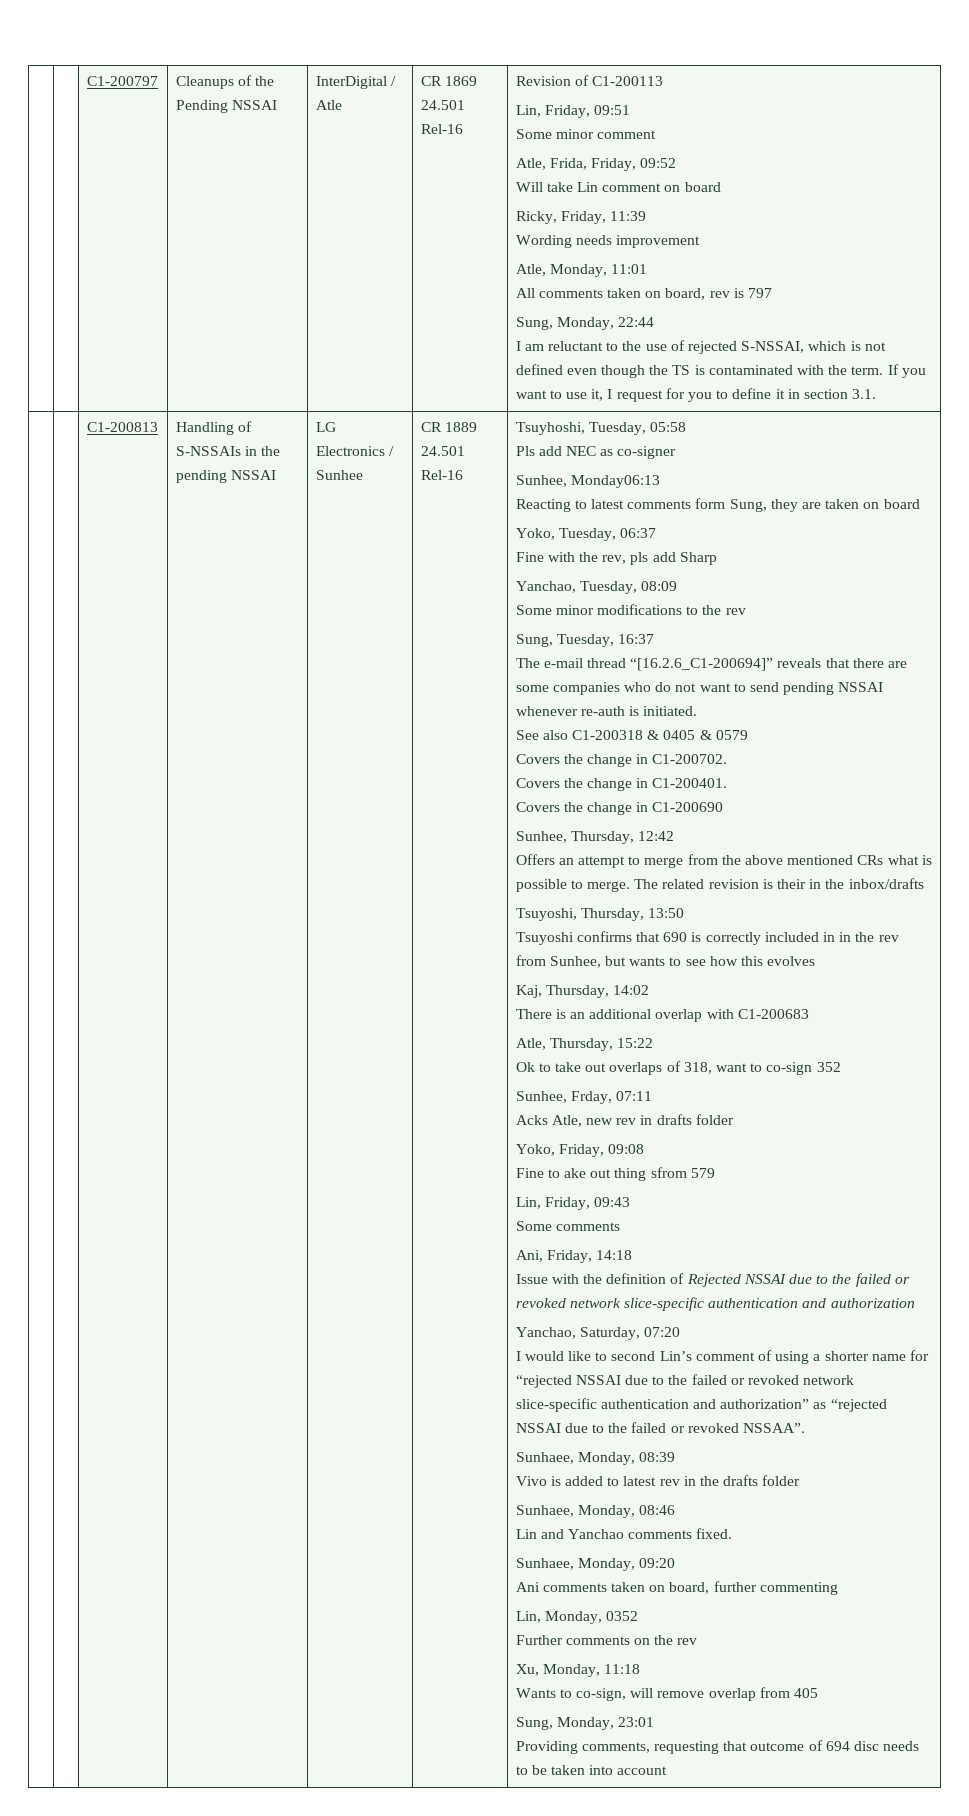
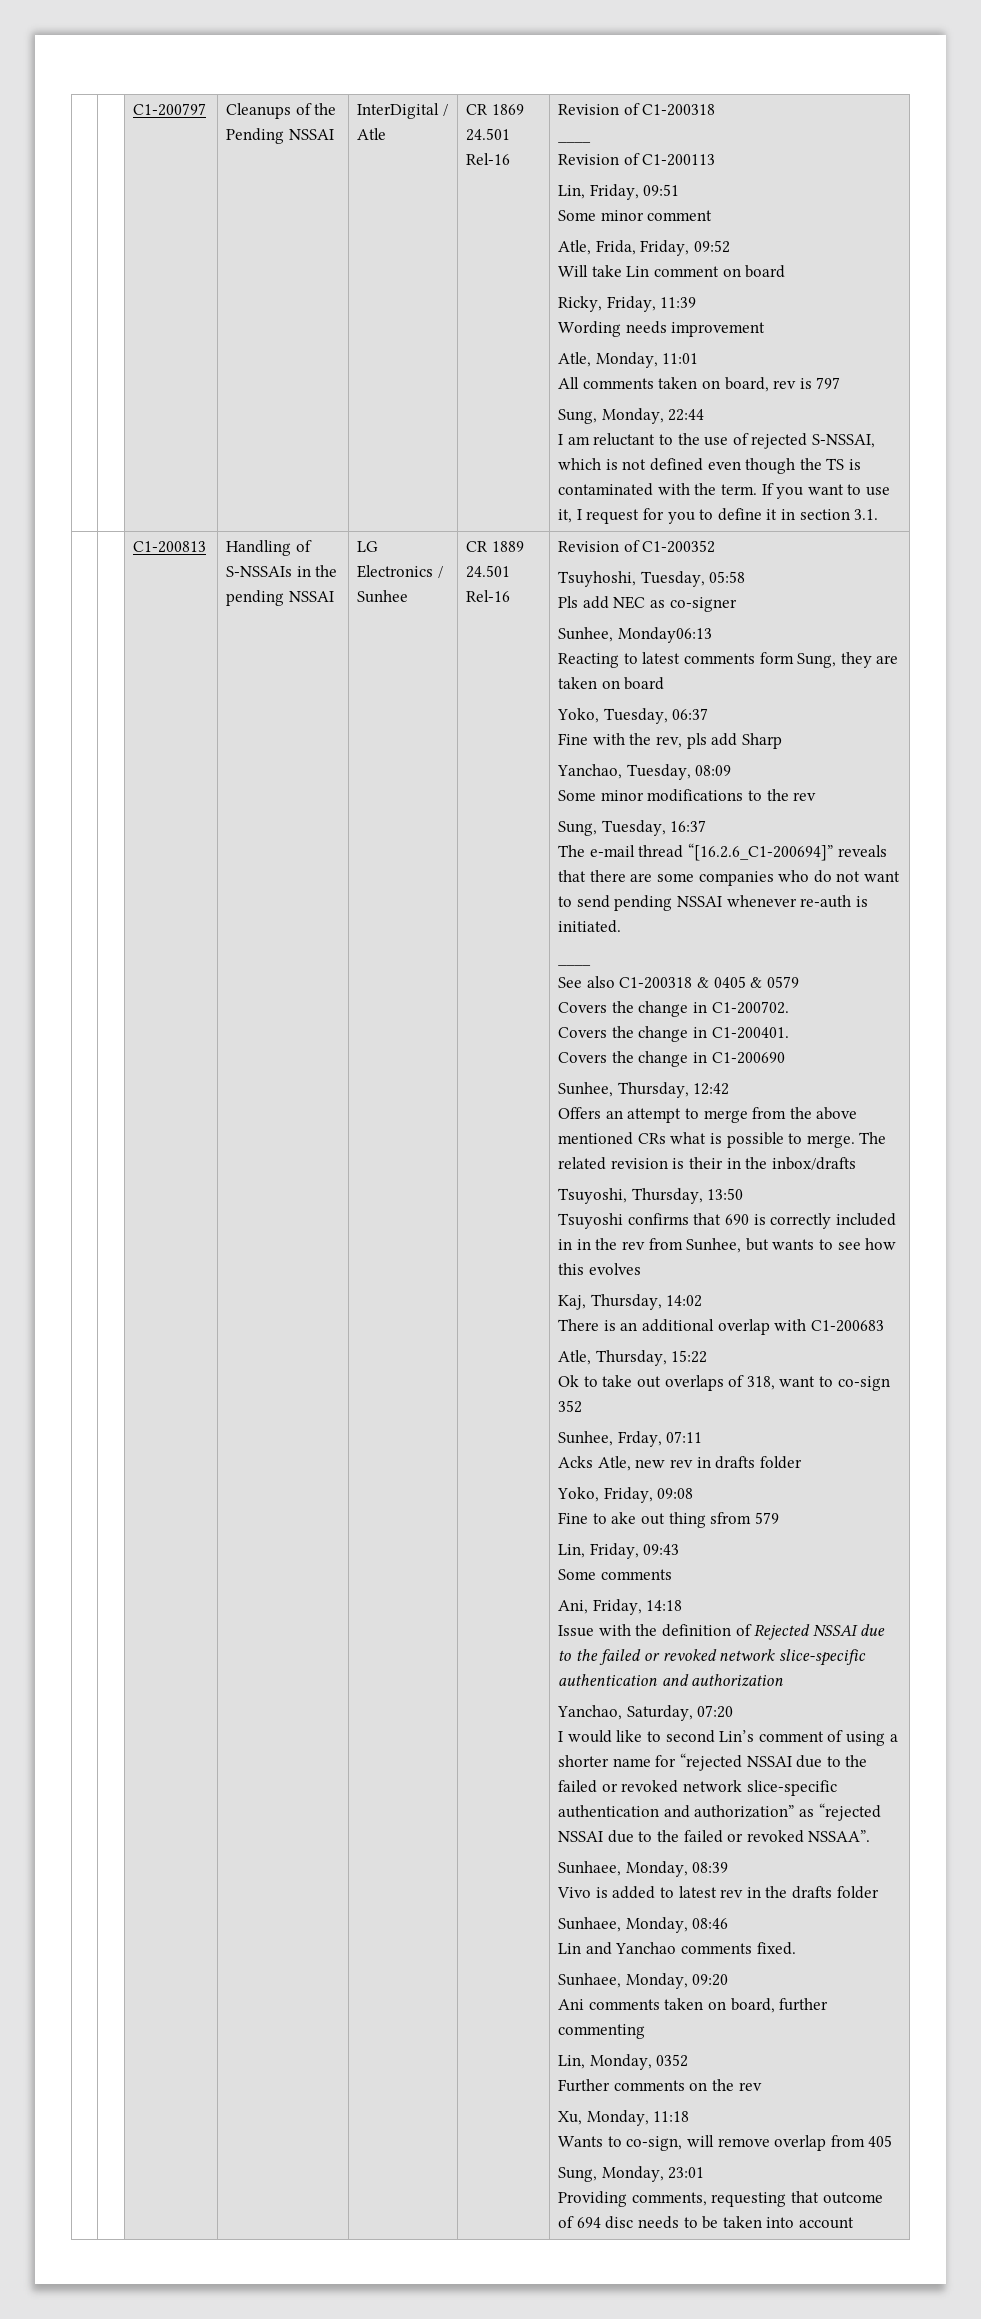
(589, 80) none -> [642,104,716,116] [558,140,592,143] [558,153,640,165] C1-200318 // ____ // Revision of
(463, 475) none -> [558,540,716,553] Revision of C1-200352 //
(698, 711) none -> [558,963,592,966] // ____

